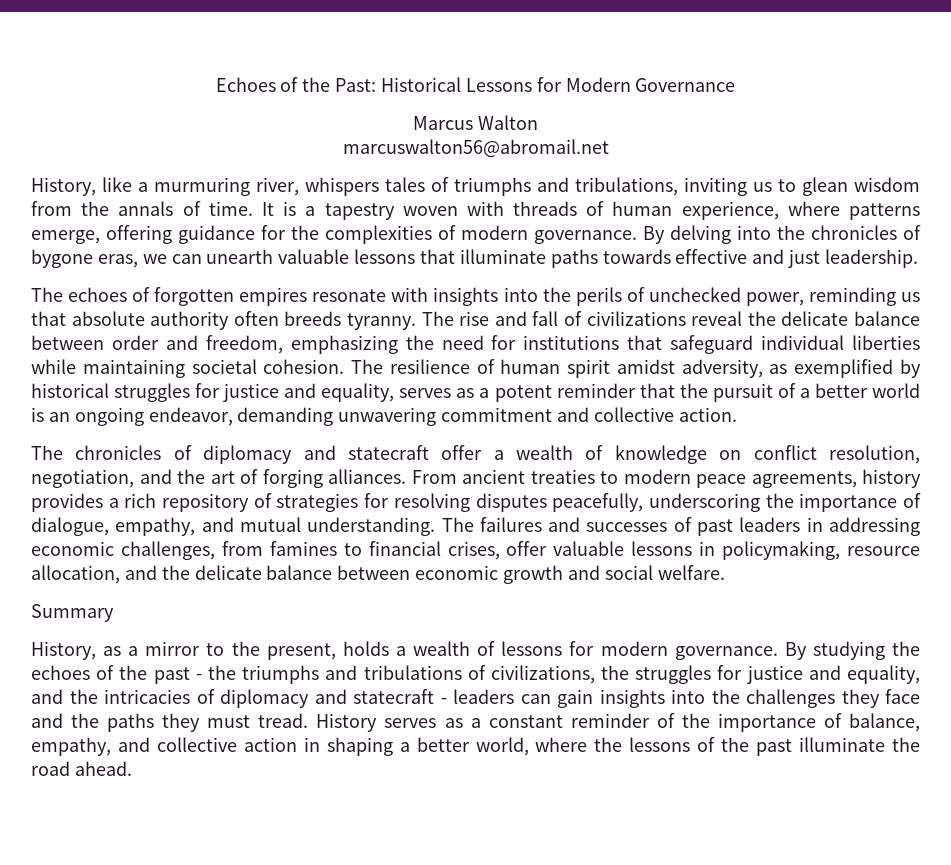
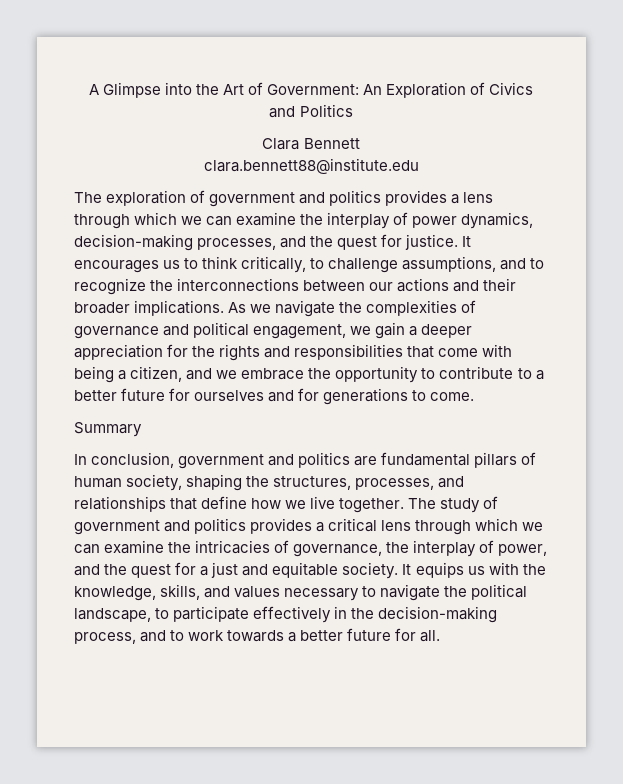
[215,77,736,92] [413,115,538,130] [342,139,609,158] [31,177,920,196] [31,201,920,220] [31,225,921,244] [31,249,919,268] [31,287,921,306] [31,311,921,330] [31,335,920,354] [31,359,921,378] [31,383,920,402] [31,407,737,426] [31,445,921,464] [31,469,921,488] [31,493,922,512] [31,517,920,536] [31,541,920,560] [31,565,725,584] [31,604,114,622] [31,641,921,660] [31,665,920,684] [31,689,920,708] [31,713,920,732] [31,737,920,756] [31,761,132,776] Echoes of the Past: Historical Lessons for Modern Governance // Marcus Walton // marcuswalton56@abromail.net // History, like a murmuring river, whispers tales of triumphs and tribulations, inviting us to glean wisdom from the annals of time. It is a tapestry woven with threads of human experience, where patterns emerge, offering guidance for the complexities of modern governance. By delving into the chronicles of bygone eras, we can unearth valuable lessons that illuminate paths towards effective and just leadership. // The echoes of forgotten empires resonate with insights into the perils of unchecked power, reminding us that absolute authority often breeds tyranny. The rise and fall of civilizations reveal the delicate balance between order and freedom, emphasizing the need for institutions that safeguard individual liberties while maintaining societal cohesion. The resilience of human spirit amidst adversity, as exemplified by historical struggles for justice and equality, serves as a potent reminder that the pursuit of a better world is an ongoing endeavor, demanding unwavering commitment and collective action. // The chronicles of diplomacy and statecraft offer a wealth of knowledge on conflict resolution, negotiation, and the art of forging alliances. From ancient treaties to modern peace agreements, history provides a rich repository of strategies for resolving disputes peacefully, underscoring the importance of dialogue, empathy, and mutual understanding. The failures and successes of past leaders in addressing economic challenges, from famines to financial crises, offer valuable lessons in policymaking, resource allocation, and the delicate balance between economic growth and social welfare. // Summary // History, as a mirror to the present, holds a wealth of lessons for modern governance. By studying the echoes of the past - the triumphs and tribulations of civilizations, the struggles for justice and equality, and the intricacies of diplomacy and statecraft - leaders can gain insights into the challenges they face and the paths they must tread. History serves as a constant reminder of the importance of balance, empathy, and collective action in shaping a better world, where the lessons of the past illuminate the road ahead. -> [88,82,534,98] [269,104,353,118] [262,138,360,150] [203,158,419,174] [74,190,494,207] [74,212,534,229] [74,234,472,251] [74,256,545,273] [74,278,517,295] [74,300,477,317] [74,322,473,339] [74,344,513,361] [74,366,544,383] [74,388,475,405] [74,422,142,437] [74,452,537,469] [74,474,465,491] [74,496,499,513] [74,518,544,535] [74,540,548,557] [74,562,546,579] [74,584,528,601] [74,606,498,623] [74,628,441,644] A Glimpse into the Art of Government: An Exploration of Civics and Politics // Clara Bennett // clara.bennett88@institute.edu // The exploration of government and politics provides a lens through which we can examine the interplay of power dynamics, decision-making processes, and the quest for justice. It encourages us to think critically, to challenge assumptions, and to recognize the interconnections between our actions and their broader implications. As we navigate the complexities of governance and political engagement, we gain a deeper appreciation for the rights and responsibilities that come with being a citizen, and we embrace the opportunity to contribute to a better future for ourselves and for generations to come. // Summary // In conclusion, government and politics are fundamental pillars of human society, shaping the structures, processes, and relationships that define how we live together. The study of government and politics provides a critical lens through which we can examine the intricacies of governance, the interplay of power, and the quest for a just and equitable society. It equips us with the knowledge, skills, and values necessary to navigate the political landscape, to participate effectively in the decision-making process, and to work towards a better future for all.

